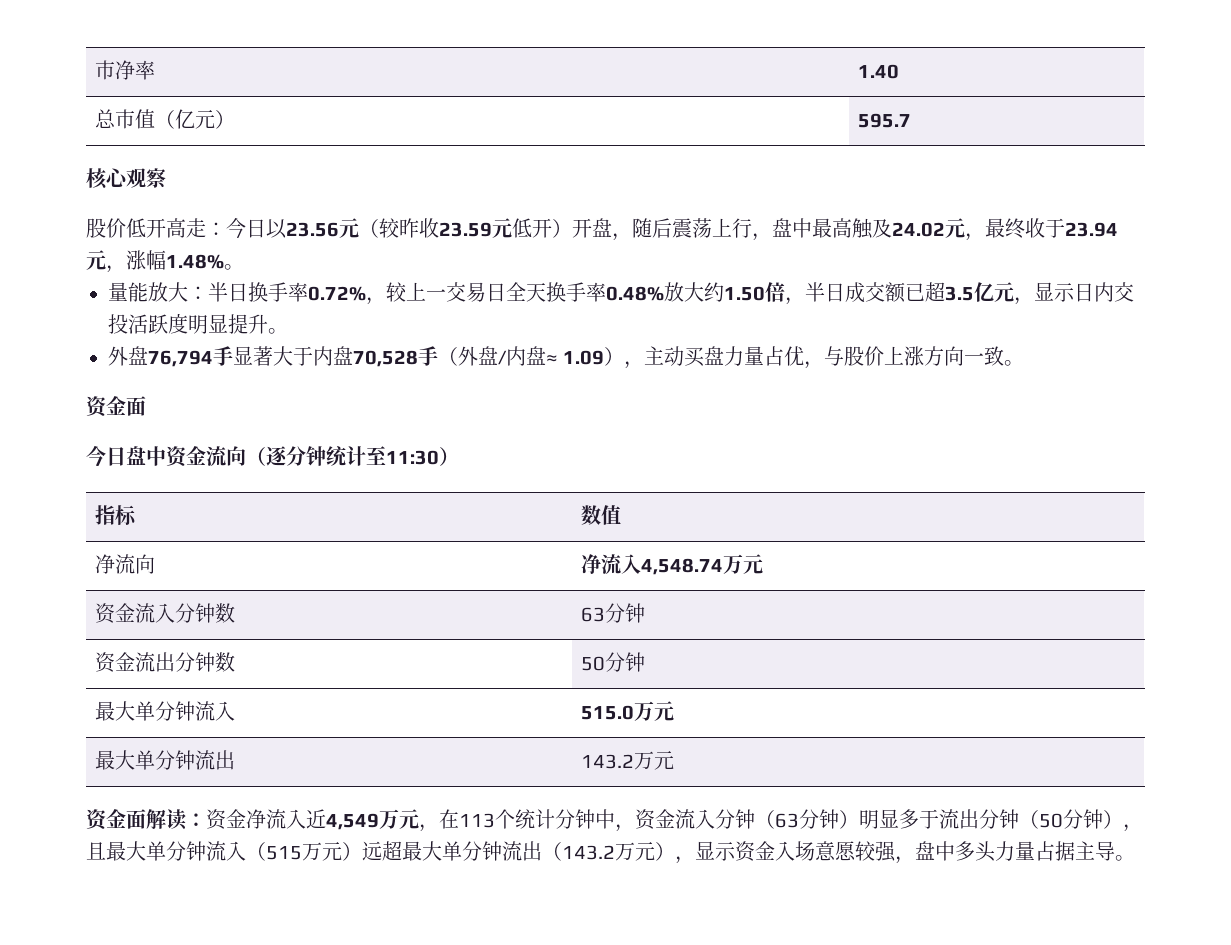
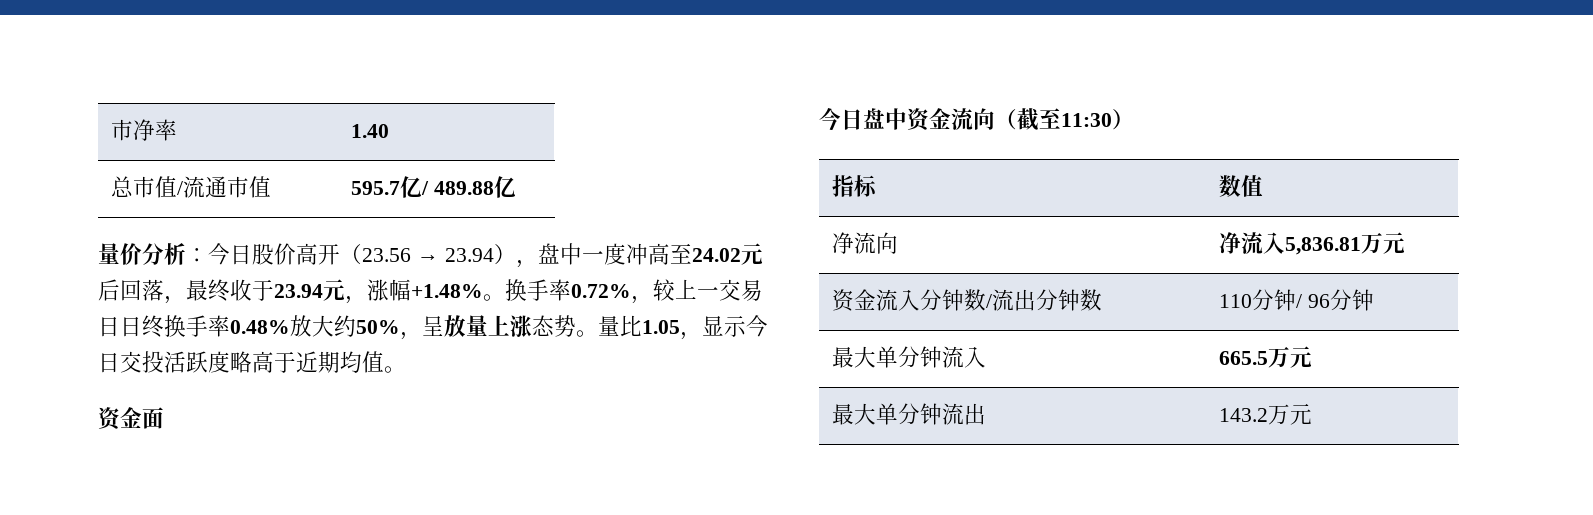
[155,109,236,129] [858,113,912,128] [86,168,166,189] [86,218,965,241] （亿元） | 595.7 // 核心观察 // 股价低开高走：今日以23.56元（较昨收23.59元低开）开盘，随后震荡上行，盘中最高触及24.02元 -> [177,176,272,198] [351,176,517,198] [98,243,763,268] [98,279,164,301] /流通市值 | 595.7亿/ 489.88亿 // 量价分析：今日股价高开（23.56 → 23.94），盘中一度冲高至24.02元后回落
[166,254,244,270] [108,282,248,302] 1.48%。 // 量能放大：半日 -> [411,284,505,301] +1.48%。
[506,282,546,302] 全天 -> [120,315,164,338] 日终
[724,282,1134,305] [108,313,288,334] [108,346,1005,369] 1.50倍，半日成交额已超3.5亿元，显示日内交投活跃度明显提升。 // 外盘76,794手显著大于内盘70,528手（外盘/内盘≈ 1.09），主动买盘力量占优，与股价上涨方向一致 -> [356,315,768,340] [98,351,384,373] 50%，呈放量上涨态势。量比1.05，显示今日交投活跃度略高于近期均值
[266,446,366,466] 逐分钟统计 -> [1017,108,1039,131] 截
[641,558,724,575] 4,548.74 -> [1285,237,1362,255] 5,836.81
[581,603,646,623] [95,652,136,673] | 63分钟 // 资金 -> [986,294,993,308] /
[581,656,606,671] 50 -> [1219,289,1331,311] 110分钟/ 96
[581,705,635,720] 515.0 -> [1219,351,1269,365] 665.5
[86,809,1143,832] [86,841,1135,864] // 资金面解读：资金净流入近4,549万元，在113个统计分钟中，资金流入分钟（63分钟）明显多于流出分钟（50分钟），且最大单分钟流入（515万元）远超最大单分钟流出（143.2万元），显示资金入场意愿较强，盘中多头力量占据主导。 -> (1313, 414) none

